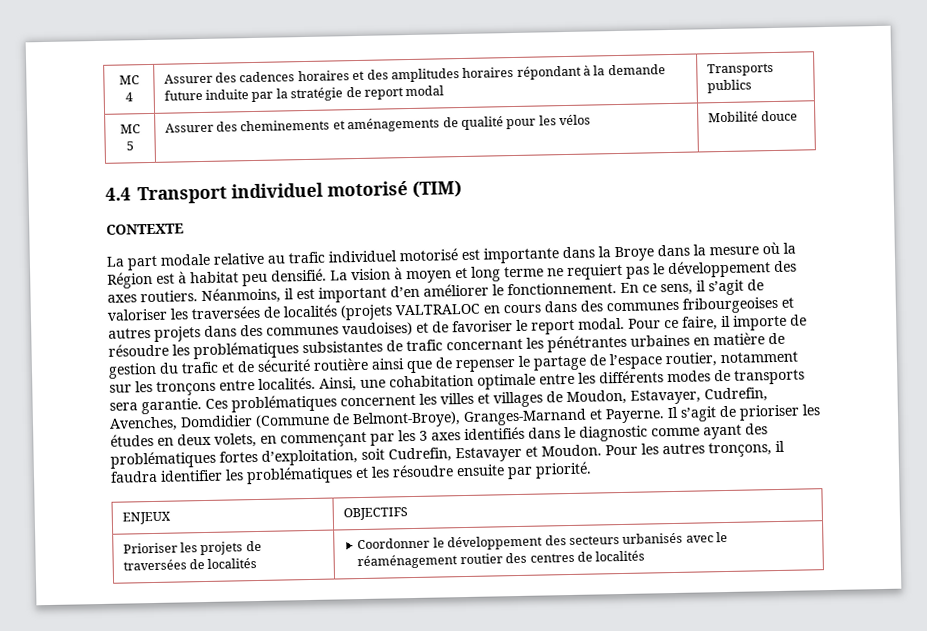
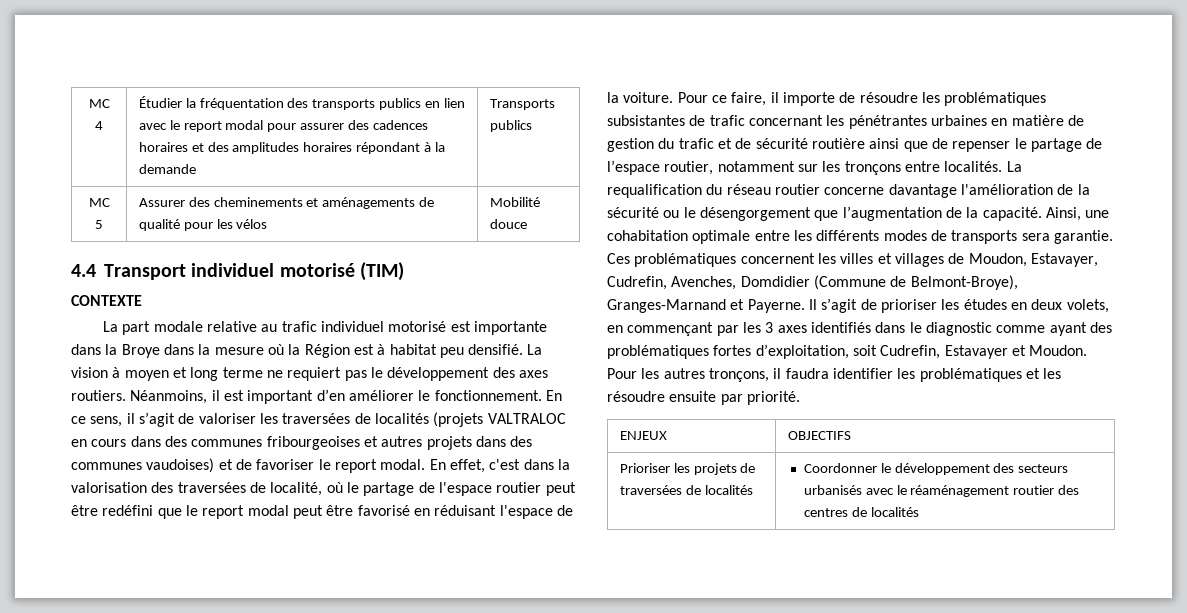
[163,73,213,84] Assurer -> [138,96,466,110] [138,120,345,132] Étudier la fréquentation des transports publics en lien avec le report modal pour assurer
[163,85,445,103] future induite par la stratégie de report modal -> (196, 169) none
(625, 323) none -> [429,459,570,473] [71,482,576,496] [71,505,573,519] [607,92,674,103] En effet, c'est dans la valorisation des traversées de localité, où le partage de l'espace routier peut être redéfini que le report modal peut être favorisé en réduisant l'espace de la voiture.
(316, 383) none -> [1006,161,1022,172] [607,184,1090,198] [607,206,1042,221] La requalification du réseau routier concerne davantage l'amélioration de la sécurité ou le désengorgement que l’augmentation de la capacité.

